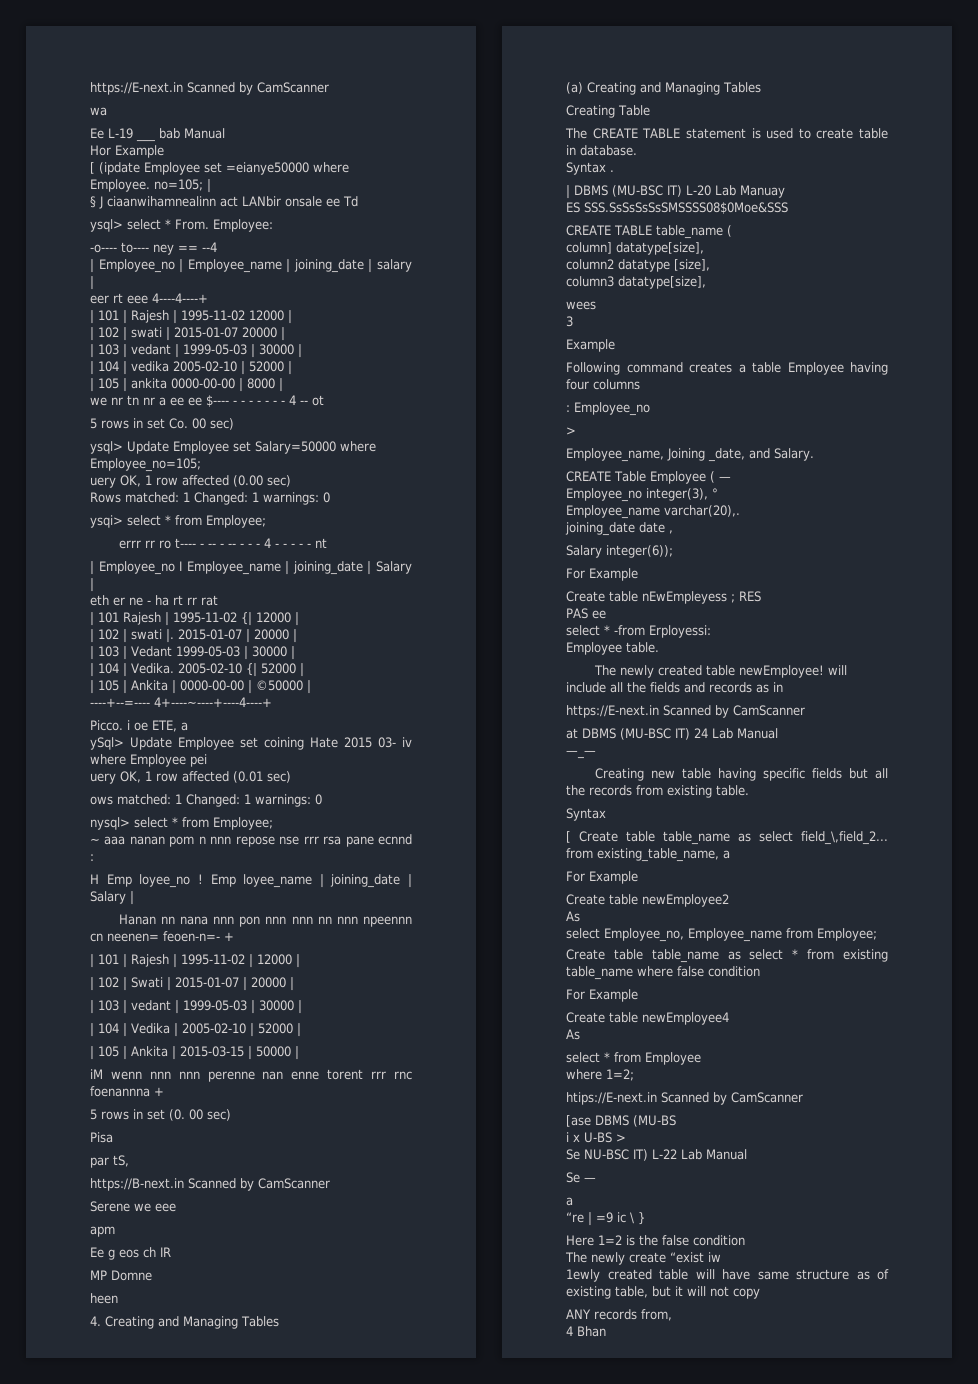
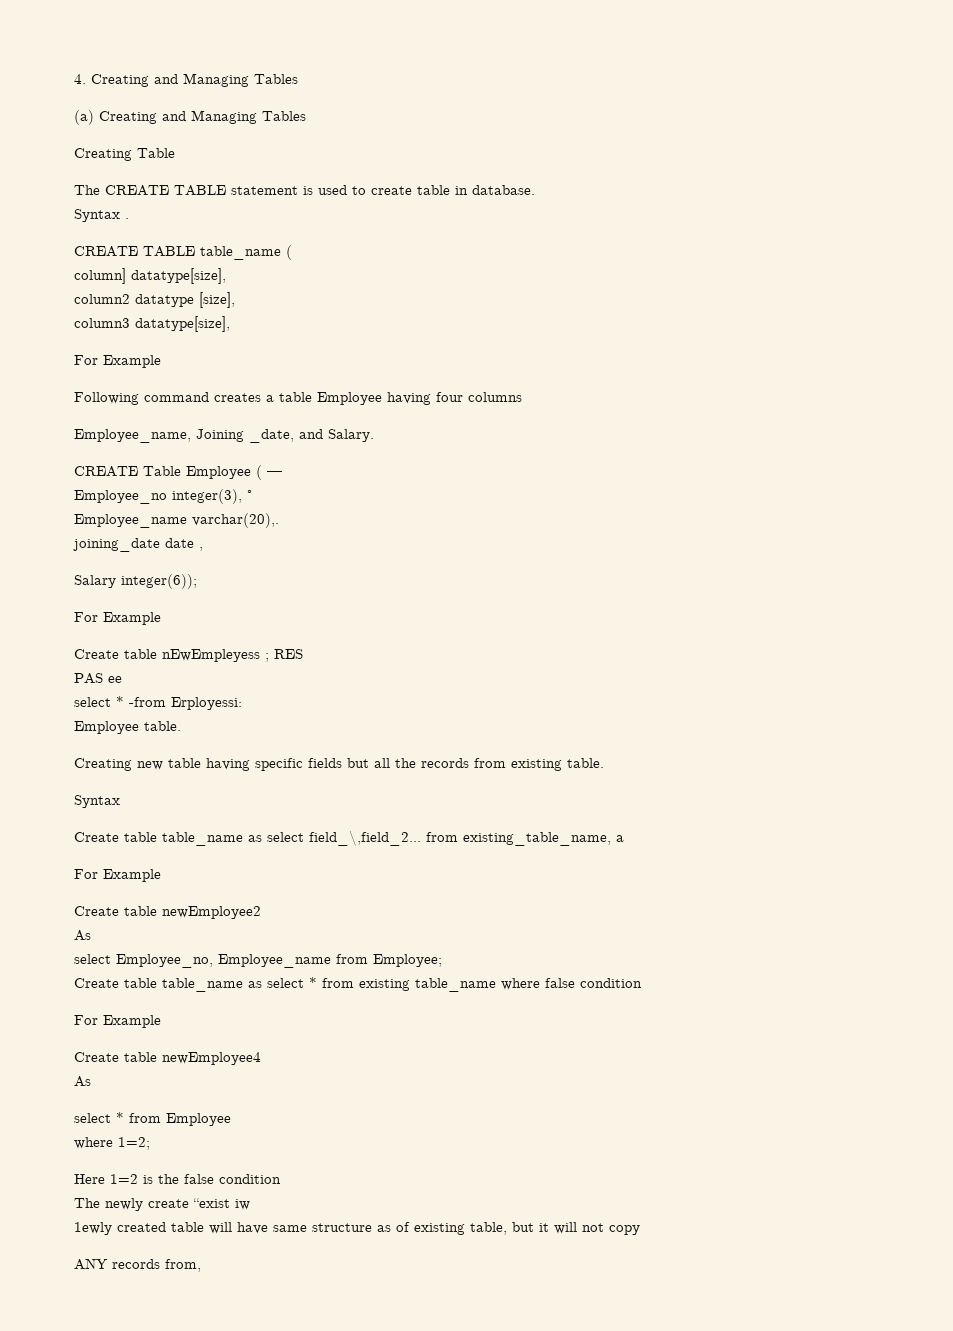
[90,82,329,95] [90,107,107,116] [90,128,225,142] [90,145,164,158] [90,162,349,175] [90,179,211,193] [90,196,358,209] [90,219,273,232] [90,242,217,255] [90,259,412,273] [90,276,94,290] [90,293,208,304] [90,310,292,324] [90,327,285,341] [90,344,302,358] [90,361,292,375] [90,378,283,392] [90,395,324,407] [90,418,234,430] [90,441,376,454] [90,458,201,472] [90,475,291,488] [90,492,330,505] [90,515,266,528] [118,538,327,549] [90,561,412,575] [90,578,94,592] [90,595,218,606] [90,612,299,626] [90,629,297,643] [90,646,295,660] [90,663,304,677] [90,680,311,694] [90,697,272,707] [90,720,188,732] [90,737,412,750] [90,754,207,767] [90,771,291,784] [90,794,322,807] [90,817,273,830] [90,834,413,847] [90,854,94,861] [90,874,412,888] [90,891,134,905] [118,914,412,927] [90,931,234,942] [90,954,300,968] [90,977,294,991] [90,1000,302,1014] [90,1023,301,1037] [90,1046,299,1060] [90,1069,412,1082] [90,1086,164,1097] [90,1109,231,1121] [90,1132,113,1143] [90,1155,129,1168] [90,1178,330,1191] [90,1201,176,1212] [90,1226,115,1237] [90,1247,171,1260] [90,1270,152,1281] [90,1293,118,1304] https://E-next.in Scanned by CamScanner // wa // Ee L-19 ___ bab Manual // Hor Example // [ (ipdate Employee set =eianye50000 where Employee. no=105; | // § J ciaanwihamnealinn act LANbir onsale ee Td // ysql> select * From. Employee: // -o---- to---- ney == --4 // | Employee_no | Employee_name | joining_date | salary | // eer rt eee 4----4----+ // | 101 | Rajesh | 1995-11-02 12000 | // | 102 | swati | 2015-01-07 20000 | // | 103 | vedant | 1999-05-03 | 30000 | // | 104 | vedika 2005-02-10 | 52000 | // | 105 | ankita 0000-00-00 | 8000 | // we nr tn nr a ee ee $---- - - - - - - - 4 -- ot // 5 rows in set Co. 00 sec) // ysql> Update Employee set Salary=50000 where Employee_no=105; // uery OK, 1 row affected (0.00 sec) // Rows matched: 1 Changed: 1 warnings: 0 // ysqi> select * from Employee; // errr rr ro t---- - -- - -- - - - 4 - - - - - nt // | Employee_no I Employee_name | joining_date | Salary | // eth er ne - ha rt rr rat // | 101 Rajesh | 1995-11-02 {| 12000 | // | 102 | swati |. 2015-01-07 | 20000 | // | 103 | Vedant 1999-05-03 | 30000 | // | 104 | Vedika. 2005-02-10 {| 52000 | // | 105 | Ankita | 0000-00-00 | ©50000 | // ----+--=---- 4+----~----+----4----+ // Picco. i oe ETE, a // ySql> Update Employee set coining Hate 2015 03- iv where Employee pei // uery OK, 1 row affected (0.01 sec) // ows matched: 1 Changed: 1 warnings: 0 // nysql> select * from Employee; // ~ aaa nanan pom n nnn repose nse rrr rsa pane ecnnd : // H Emp loyee_no ! Emp loyee_name | joining_date | Salary | // Hanan nn nana nnn pon nnn nnn nn nnn npeennn cn neenen= feoen-n=- + // | 101 | Rajesh | 1995-11-02 | 12000 | // | 102 | Swati | 2015-01-07 | 20000 | // | 103 | vedant | 1999-05-03 | 30000 | // | 104 | Vedika | 2005-02-10 | 52000 | // | 105 | Ankita | 2015-03-15 | 50000 | // iM wenn nnn nnn perenne nan enne torent rrr rnc foenannna + // 5 rows in set (0. 00 sec) // Pisa // par tS, // https://B-next.in Scanned by CamScanner // Serene we eee // apm // Ee g eos ch IR // MP Domne // heen // -> (74, 79) none
[566,185,785,199] [566,202,788,214] // | DBMS (MU-BSC IT) L-20 Lab Manuay // ES SSS.SsSsSsSsSMSSSS08$0Moe&SSS -> (129, 218) none
[566,301,596,310] [566,316,573,327] wees // 3 // -> [74,355,98,365] For
[566,402,650,416] [566,427,576,435] // : Employee_no // > -> (522, 397) none
[593,665,847,678] [566,682,783,693] [566,705,805,718] [566,728,778,740] [566,750,596,759] // The newly created table newEmployee! will include all the fields and records as in // https://E-next.in Scanned by CamScanner // at DBMS (MU-BSC IT) 24 Lab Manual // —_— -> (181, 726) none
[566,831,571,843] [ -> (120, 801) none
[566,1092,803,1105] [566,1115,676,1127] [566,1132,626,1143] [566,1149,747,1161] [566,1172,596,1183] [566,1197,573,1206] [566,1212,645,1226] // htips://E-next.in Scanned by CamScanner // [ase DBMS (MU-BS // i x U-BS > // Se NU-BSC IT) L-22 Lab Manual // Se — // a // “re | =9 ic \ } -> (150, 1143) none
[566,1326,606,1337] // 4 Bhan -> (201, 1265) none

